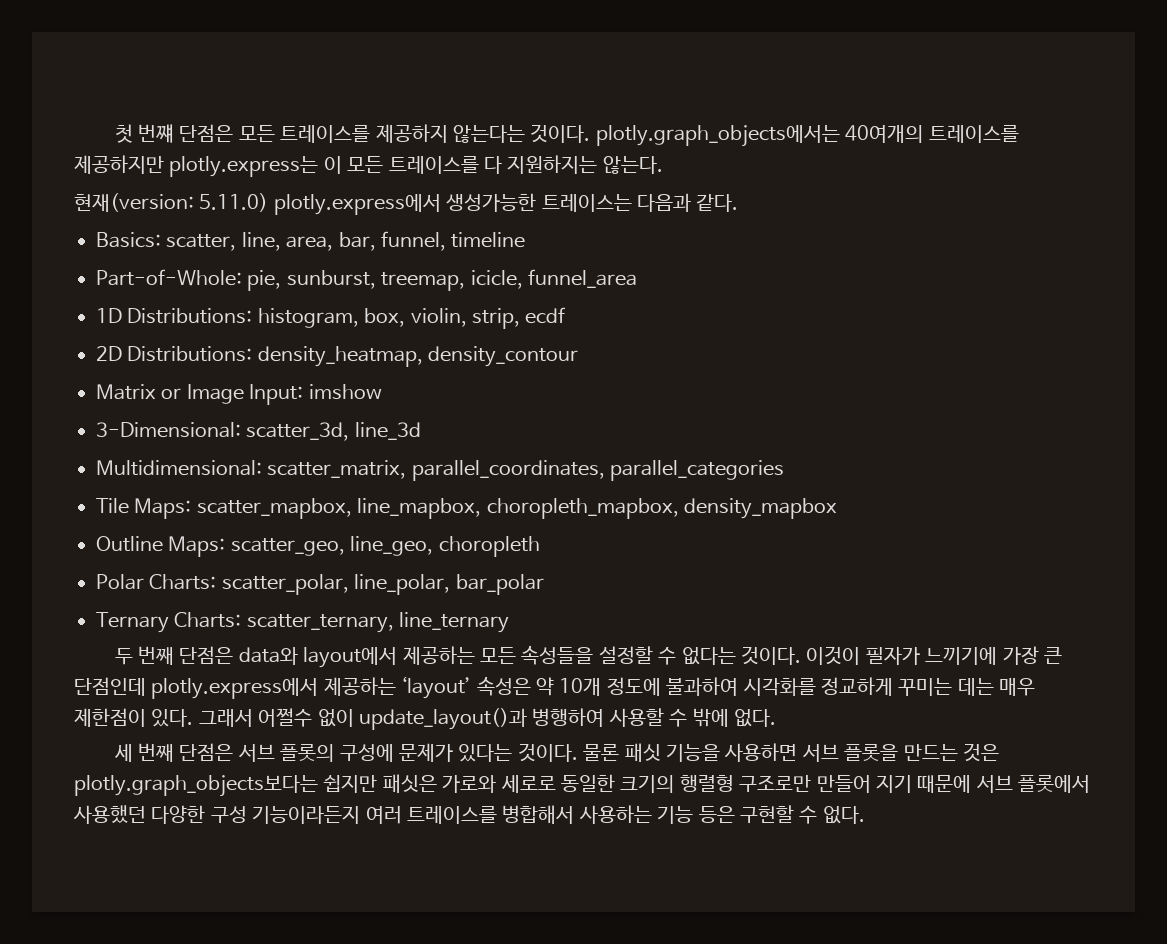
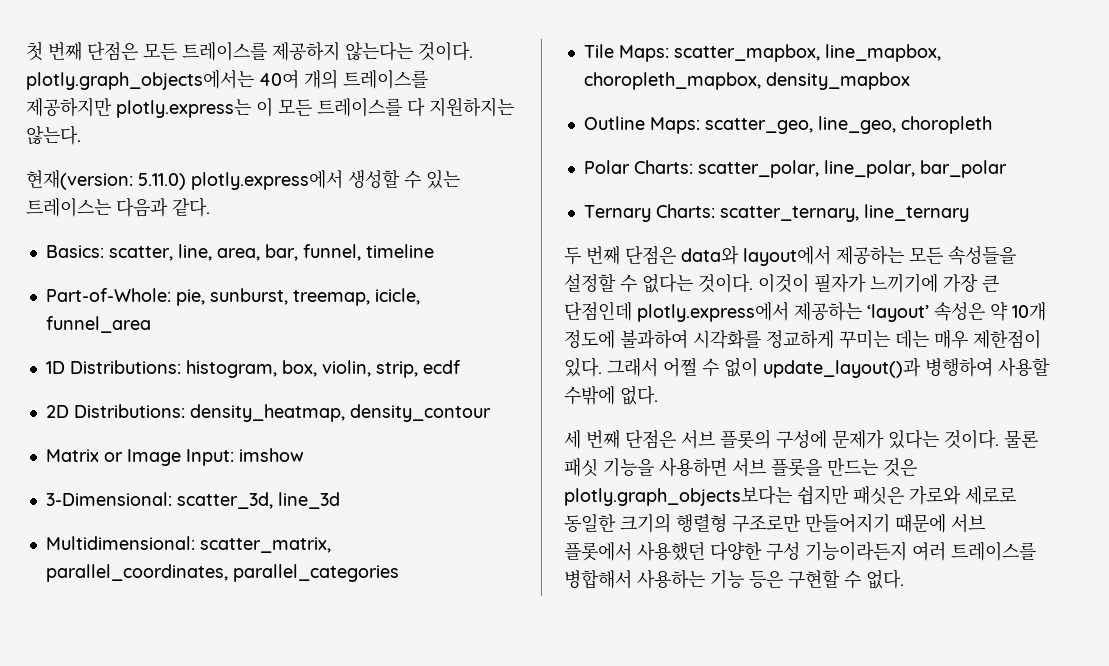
[138,124,175,143] 번쨰 -> [48,42,82,61] 번째
[845,125,924,143] 40여개의 -> [259,69,338,89] 40여 개의
[446,193,537,212] 생성가능한 -> [348,170,460,189] 생성할 수 있는
[258,708,313,727] 어쩔수 -> [663,358,719,377] 어쩔 수
[669,708,729,727] 수 밖에 -> [564,386,615,405] 수밖에
[816,775,912,793] 만들어 지기 -> [805,513,890,533] 만들어지기

